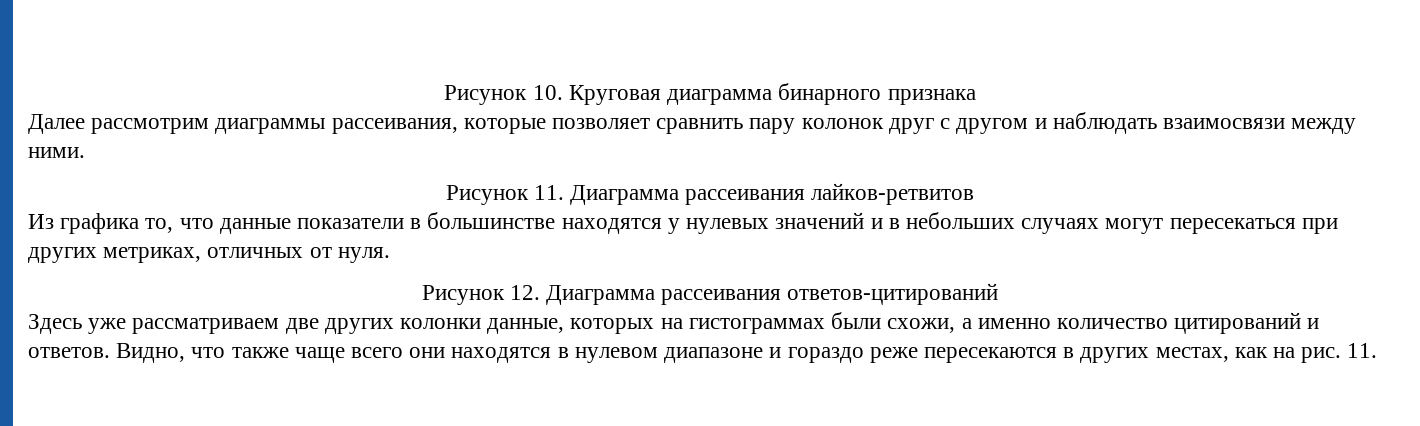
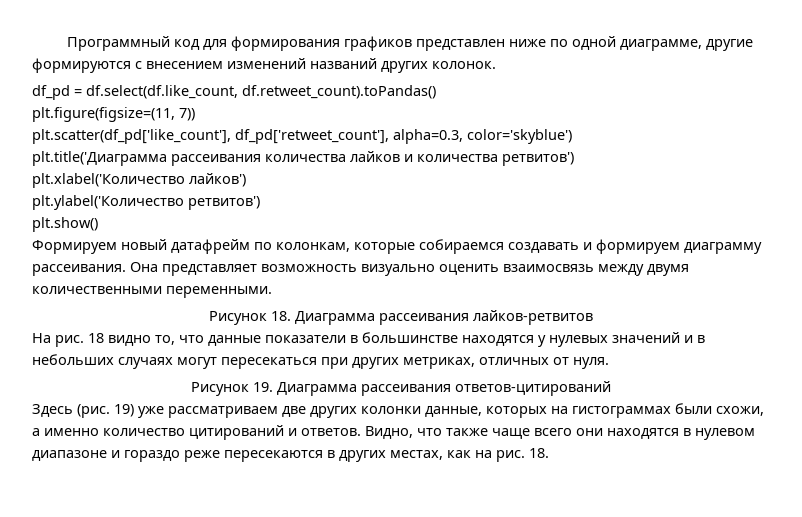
[444,83,976,105] [28,112,1357,134] [28,147,85,158] [445,185,564,205] Рисунок 10. Круговая диаграмма бинарного признака // Далее рассмотрим диаграммы рассеивания, которые позволяет сравнить пару колонок друг с другом и наблюдать взаимосвязи между ними. // Рисунок 11. -> [66,36,753,51] [32,58,496,73] [32,85,436,100] [32,107,195,122] [32,129,572,144] [32,151,574,166] [32,173,246,188] [32,195,260,210] [32,217,98,232] [32,239,762,254] [32,262,689,276] [32,286,272,298] [209,311,291,325] Программный код для формирования графиков представлен ниже по одной диаграмме, другие формируются с внесением изменений названий других колонок. // df_pd = df.select(df.like_count, df.retweet_count).toPandas() // plt.figure(figsize=(11, 7)) // plt.scatter(df_pd['like_count'], df_pd['retweet_count'], alpha=0.3, color='skyblue') // plt.title('Диаграмма рассеивания количества лайков и количества ретвитов') // plt.xlabel('Количество лайков') // plt.ylabel('Количество ретвитов') // plt.show() // Формируем новый датафрейм по колонкам, которые собираемся создавать и формируем диаграмму рассеивания. Она представляет возможность визуально оценить взаимосвязь между двумя количественными переменными. // Рисунок 18.
[28,213,140,234] Из графика -> [32,333,151,347] На рис. 18 видно
[509,285,540,300] 12. -> [253,382,273,392] 19.
(82, 324) none -> [77,404,134,418] (рис. 19)
[1347,343,1378,358] 11. -> [529,448,549,458] 18.

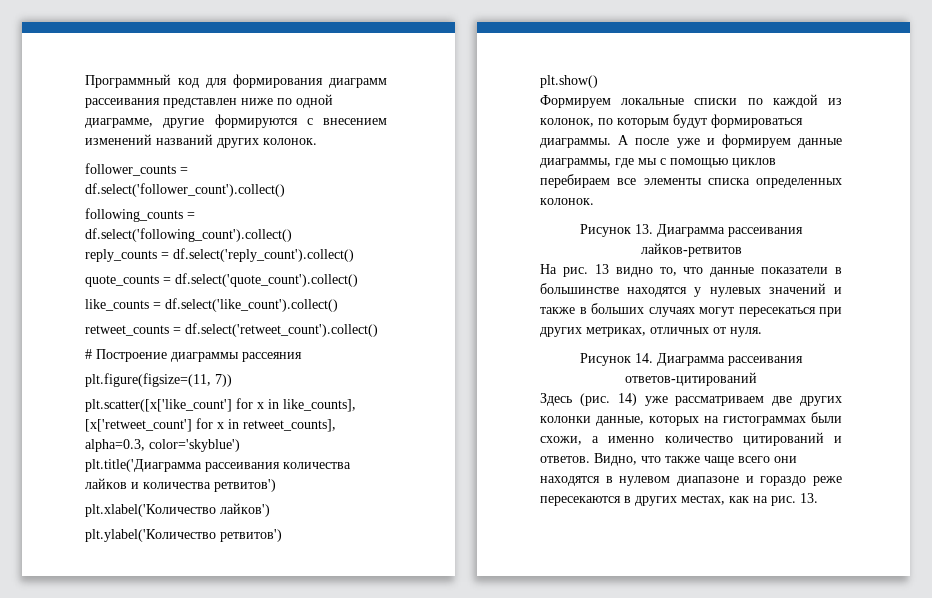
[343,36,412,51] графиков -> [329,78,387,88] [85,98,160,108] диаграмм рассеивания
[32,85,436,100] [32,107,195,122] [32,129,389,144] df_pd = df.select(df.like_count, df.retweet_count).toPandas() // plt.figure(figsize=(11, 7)) // plt.scatter(df_pd['like_count'], df_pd['retweet_count'], -> [85,163,188,176] [85,183,285,197] [85,208,195,222] [85,228,292,242] [85,248,354,262] [85,273,358,287] [85,298,338,312] [85,323,378,337] [85,349,302,362] [85,373,232,387] [85,398,356,412] [85,418,336,432] follower_counts = df.select('follower_count').collect() // following_counts = df.select('following_count').collect() // reply_counts = df.select('reply_count').collect() // quote_counts = df.select('quote_count').collect() // like_counts = df.select('like_count').collect() // retweet_counts = df.select('retweet_count').collect() // # Построение диаграммы рассеяния // plt.figure(figsize=(11, 7)) // plt.scatter([x['like_count'] for x in like_counts], [x['retweet_count'] for x in retweet_counts],
[121,239,762,254] [32,262,689,276] [32,286,272,298] [209,311,291,325] новый датафрейм по колонкам, которые собираемся создавать и формируем диаграмму рассеивания. Она представляет возможность визуально оценить взаимосвязь между двумя количественными переменными. // Рисунок 18. -> [621,94,842,108] [540,114,803,128] [540,134,842,148] [540,158,776,168] [540,174,842,188] [540,198,594,205] [580,224,653,237] локальные списки по каждой из колонок, по которым будут формироваться диаграммы. А после уже и формируем данные диаграммы, где мы с помощью циклов перебираем все элементы списка определенных колонок. // Рисунок 13.
[88,333,104,343] 18 -> [594,264,609,274] 13
[697,335,705,343] [32,354,114,365] в небольших -> [540,303,644,314] также в больших
[253,382,273,392] 19. -> [635,353,653,363] 14.
[114,404,134,417] 19) -> [617,393,637,406] 14)
[529,448,549,458] 18. -> [800,493,818,503] 13.

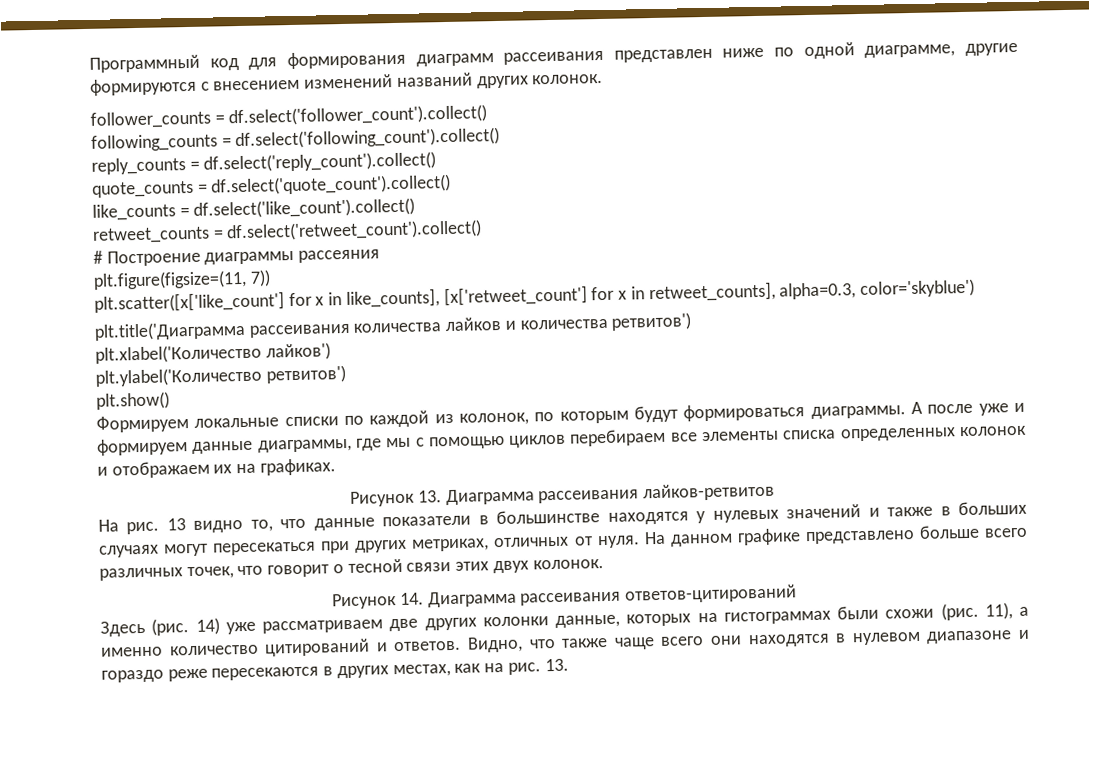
[540,198,594,205] колонок. -> [958,425,1027,437] [97,458,336,479] колонок и отображаем их на графиках.
(762, 332) none -> [643,524,1028,547] [99,558,604,581] На данном графике представлено больше всего различных точек, что говорит о тесной связи этих двух колонок.
[540,436,582,445] схожи, -> [885,602,1013,621] схожи (рис. 11),

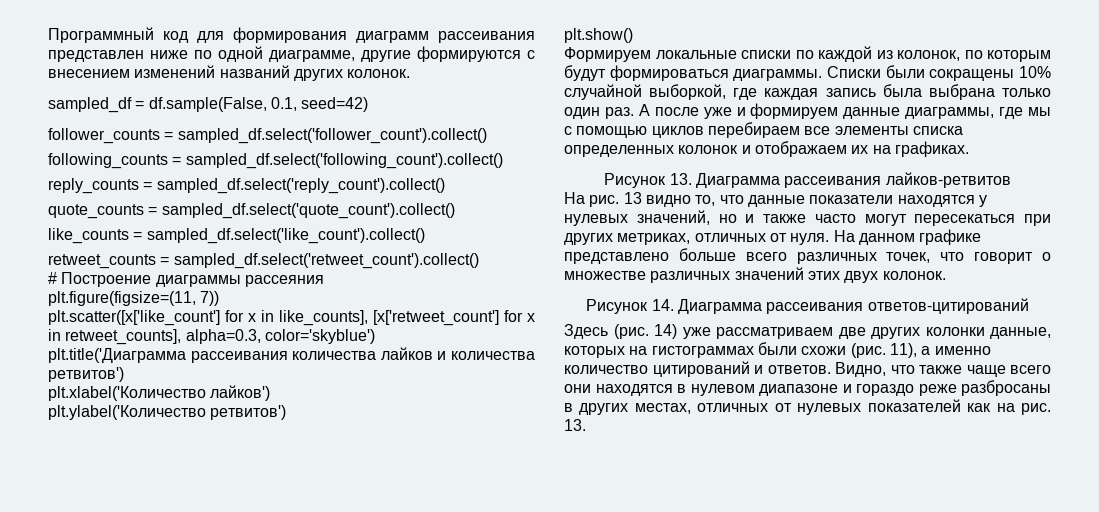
(604, 79) none -> [48,97,369,113] // sampled_df = df.sample(False, 0.1, seed=42)
[228,104,488,127] df.select('follower_count').collect() -> [177,128,487,144] sampled_df.select('follower_count').collect()
[235,126,501,150] df.select('following_count').collect() -> [185,153,503,169] sampled_df.select('following_count').collect()
[203,151,437,173] df.select('reply_count').collect() -> [156,178,445,194] sampled_df.select('reply_count').collect()
[210,173,452,196] df.select('quote_count').collect() -> [161,203,455,219] sampled_df.select('quote_count').collect()
[193,197,416,219] df.select('like_count').collect() -> [146,228,425,244] sampled_df.select('like_count').collect()
[226,219,483,242] df.select('retweet_count').collect() -> [173,253,479,269] sampled_df.select('retweet_count').collect()
(906, 412) none -> [827,65,1051,81] [564,84,1051,100] [564,107,634,119] Списки были сокращены 10% случайной выборкой, где каждая запись была выбрана только один раз.
[478,509,601,525] в большинстве -> (894, 199) none
[786,500,1028,519] [99,544,159,558] значений и также в больших случаях -> [636,210,856,225] значений, но и также часто
[347,558,452,573] тесной связи -> [564,267,804,283] множестве различных значений
[211,666,320,681] пересекаются -> [961,380,1051,396] разбросаны
(451, 671) none -> [697,399,961,415] отличных от нулевых показателей

